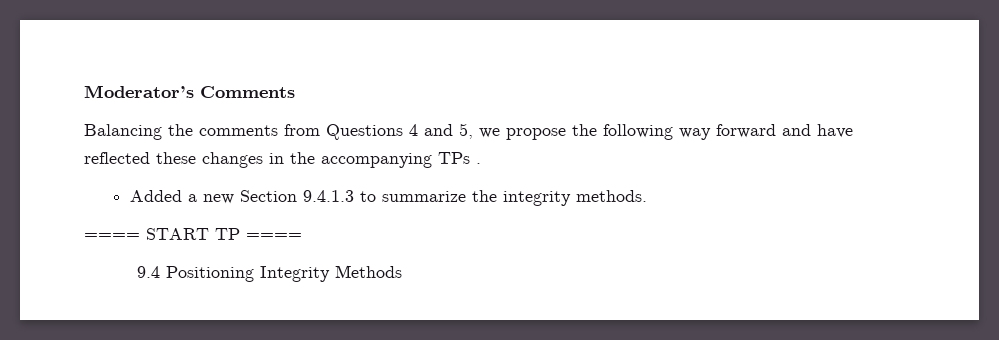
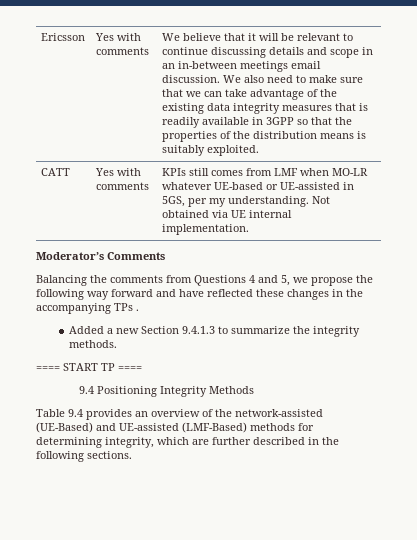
(84, 91) none -> [41,33,86,41] [95,33,142,41] [96,47,150,55] [162,33,354,41] [162,47,374,58] [162,61,322,72] [162,75,364,83] [162,89,338,100] [162,103,369,114] [162,117,353,128] [162,131,367,142] [162,145,260,156] [41,168,71,176] [95,168,142,176] [96,182,150,190] [162,168,369,176] [162,182,355,190] [162,196,331,207] [162,210,293,218] [162,224,250,235] Ericsson | Yes with comments | We believe that it will be relevant to continue discussing details and scope in an in-between meetings email discussion. We also need to make sure that we can take advantage of the existing data integrity measures that is readily available in 3GPP so that the properties of the distribution means is suitably exploited. // CATT | Yes with comments | KPIs still comes from LMF when MO-LR whatever UE-based or UE-assisted in 5GS, per my understanding. Not obtained via UE internal implementation. //
(402, 271) none -> [36,409,323,420] [36,422,314,433] [36,437,339,448] [36,451,132,462] // Table 9.4 provides an overview of the network-assisted (UE-Based) and UE-assisted (LMF-Based) methods for determining integrity, which are further described in the following sections.

